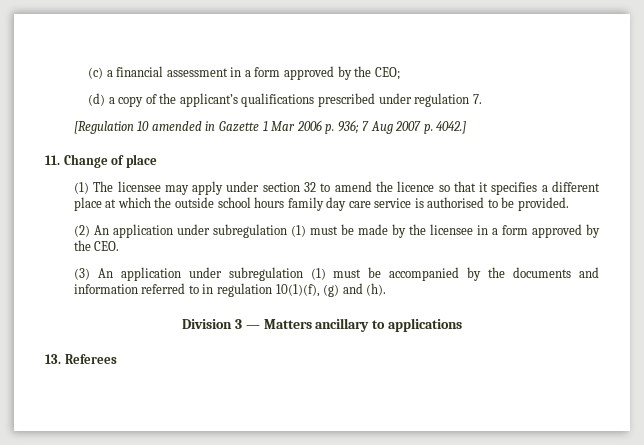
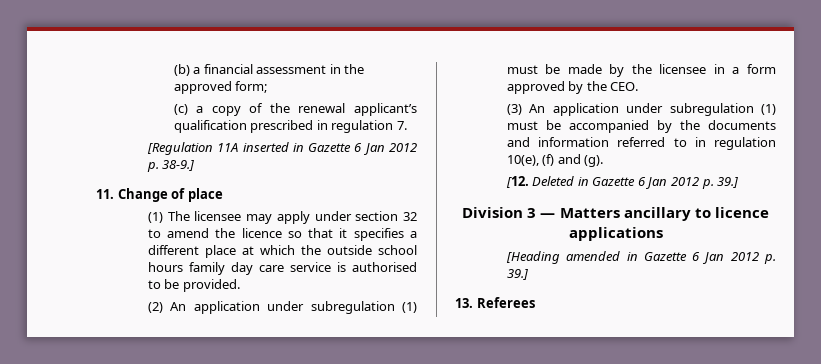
[88,67,104,79] (c) -> [173,64,190,76] (b)
[244,66,400,80] [88,93,482,107] [73,120,467,134] a form approved by the CEO; // (d) a copy of the applicant’s qualifications prescribed under regulation 7. // [Regulation 10 amended in Gazette 1 Mar 2006 p. 936; 7 Aug 2007 p. 4042.] -> [344,64,365,74] [173,81,268,94] [173,103,417,116] [173,120,407,133] [146,142,417,155] [146,160,195,172] the approved form; // (c) a copy of the renewal applicant’s qualification prescribed in regulation 7. // [Regulation 11A inserted in Gazette 6 Jan 2012 p. 38-9.]
[275,283,387,297] 10(1)(f), (g) and (h). -> [506,154,604,167] [505,176,739,189] 10(e), (f) and (g). // [12. Deleted in Gazette 6 Jan 2012 p. 39.]
(386, 324) none -> [714,207,769,218] licence
(462, 325) none -> [505,251,776,264] [506,269,528,280] // [Heading amended in Gazette 6 Jan 2012 p. 39.]

